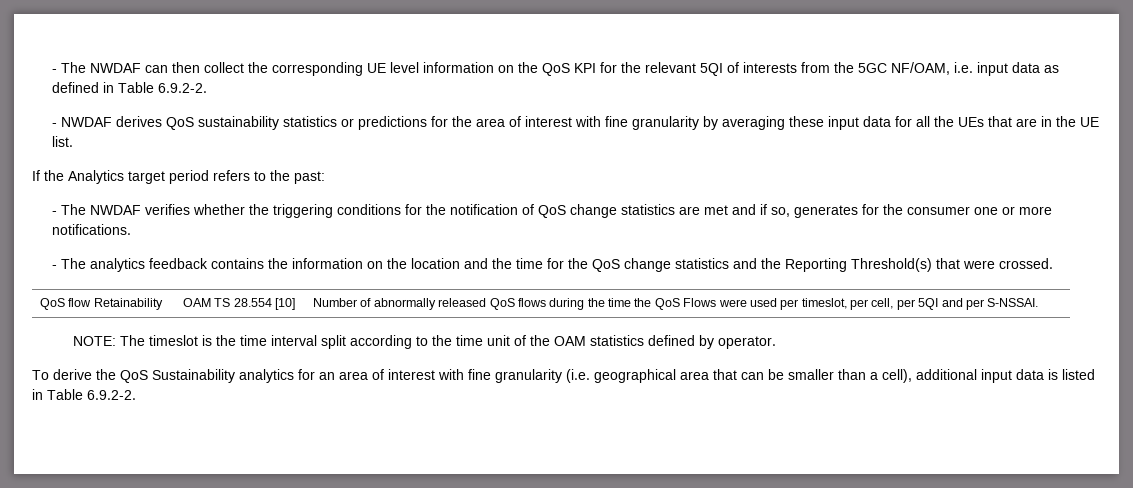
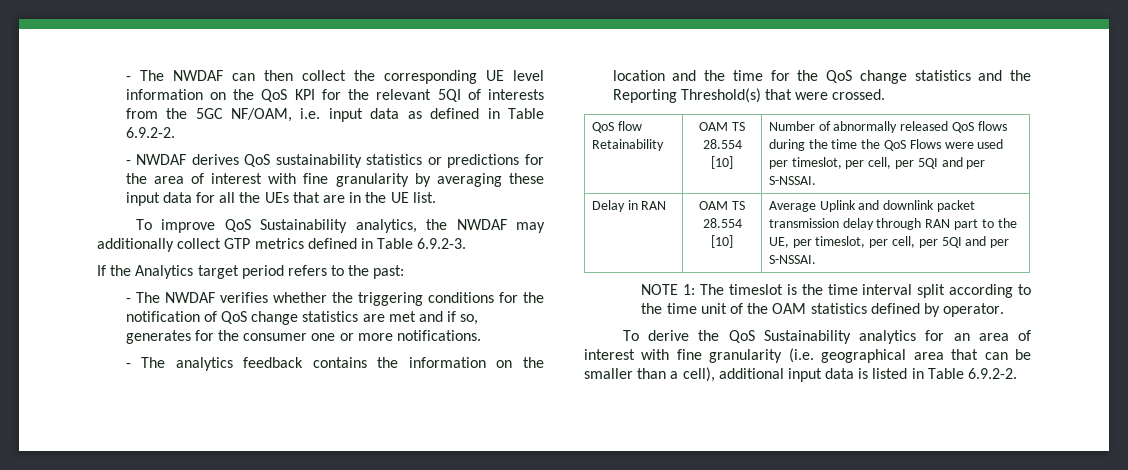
(74, 141) none -> [135,219,545,233] [97,238,467,252] // To improve QoS Sustainability analytics, the NWDAF may additionally collect GTP metrics defined in Table 6.9.2-3.
[72,336,116,346] // NOTE: -> [591,200,667,212] [699,201,745,210] [702,218,742,228] [711,235,733,248] [768,200,976,212] [768,218,1017,230] [768,236,1010,248] [768,255,816,264] [641,284,696,295] // Delay in RAN | OAM TS 28.554 [10] | Average Uplink and downlink packet transmission delay through RAN part to the UE, per timeslot, per cell, per 5QI and per S-NSSAI. // NOTE 1:

